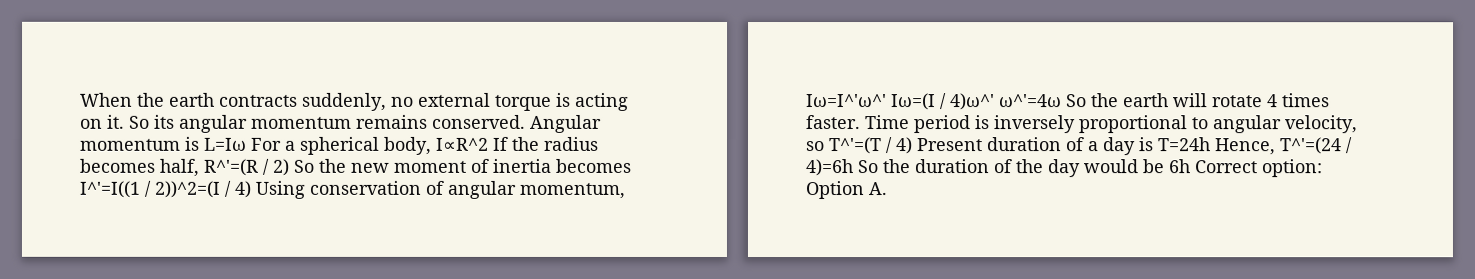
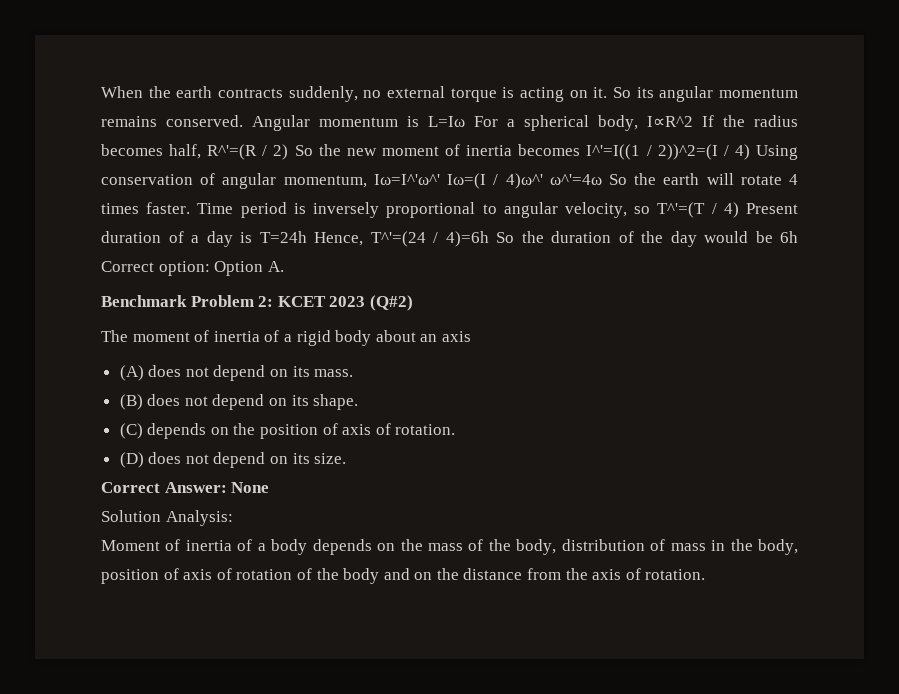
(887, 189) none -> [101,295,413,311] [101,330,471,346] [119,365,354,381] [119,394,359,410] [119,423,456,439] [119,452,347,468] [101,482,270,493] [101,510,233,526] [101,539,799,555] [101,568,706,584] // Benchmark Problem 2: KCET 2023 (Q#2) // The moment of inertia of a rigid body about an axis // (A) does not depend on its mass. // (B) does not depend on its shape. // (C) depends on the position of axis of rotation. // (D) does not depend on its size. // Correct Answer: None // Solution Analysis: // Moment of inertia of a body depends on the mass of the body, distribution of mass in the body, position of axis of rotation of the body and on the distance from the axis of rotation.

